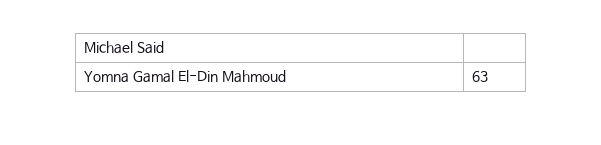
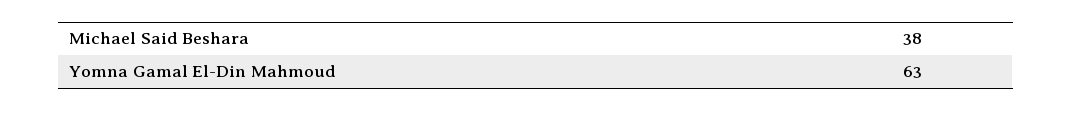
(165, 47) | -> [182,32,250,44] [903,33,923,45] Beshara | 38

